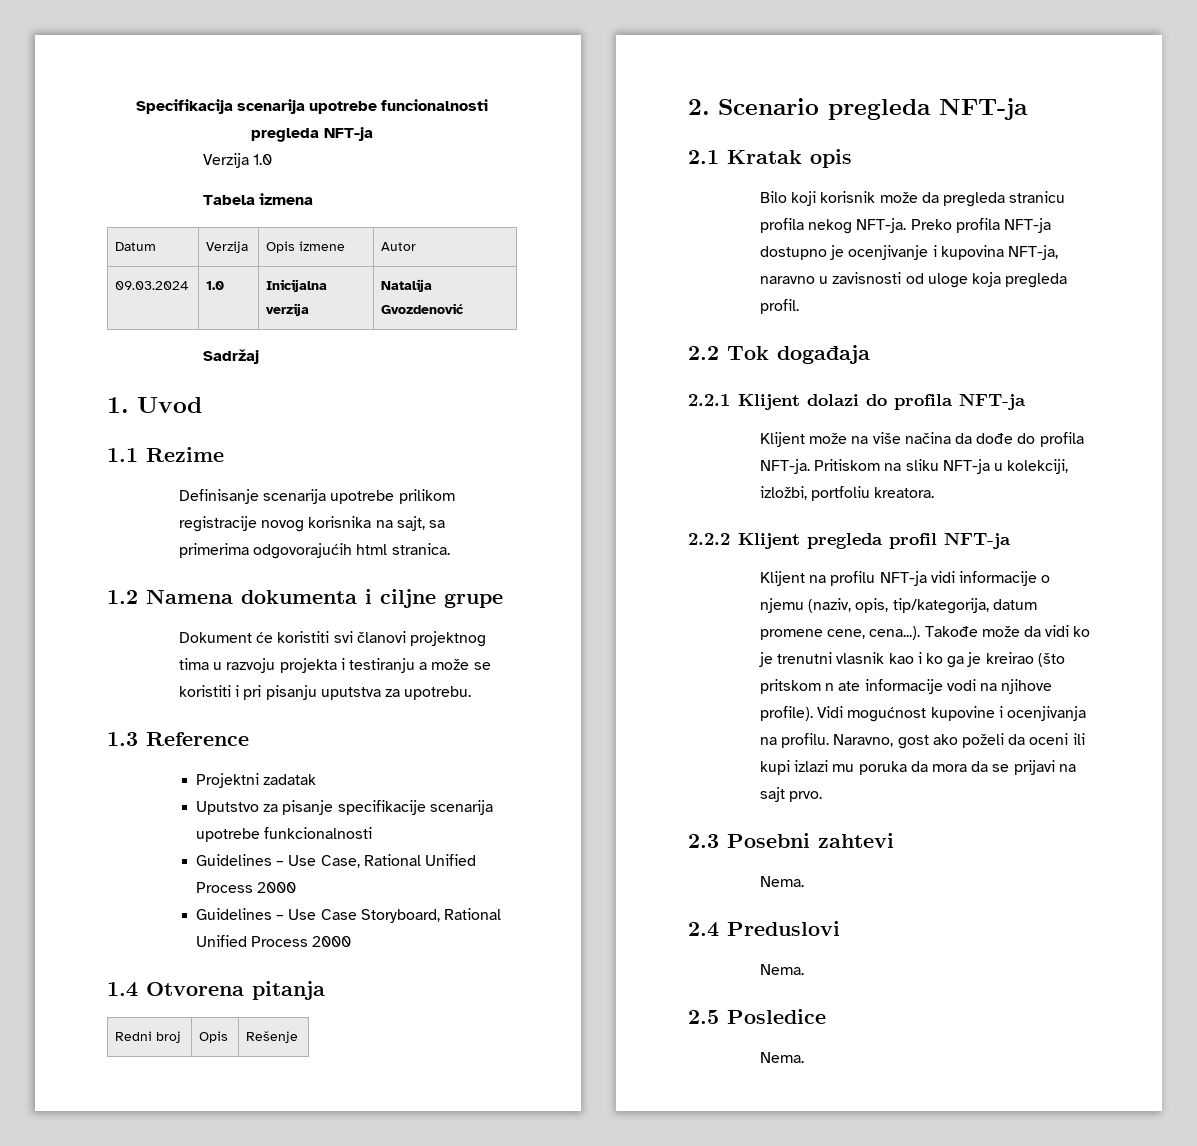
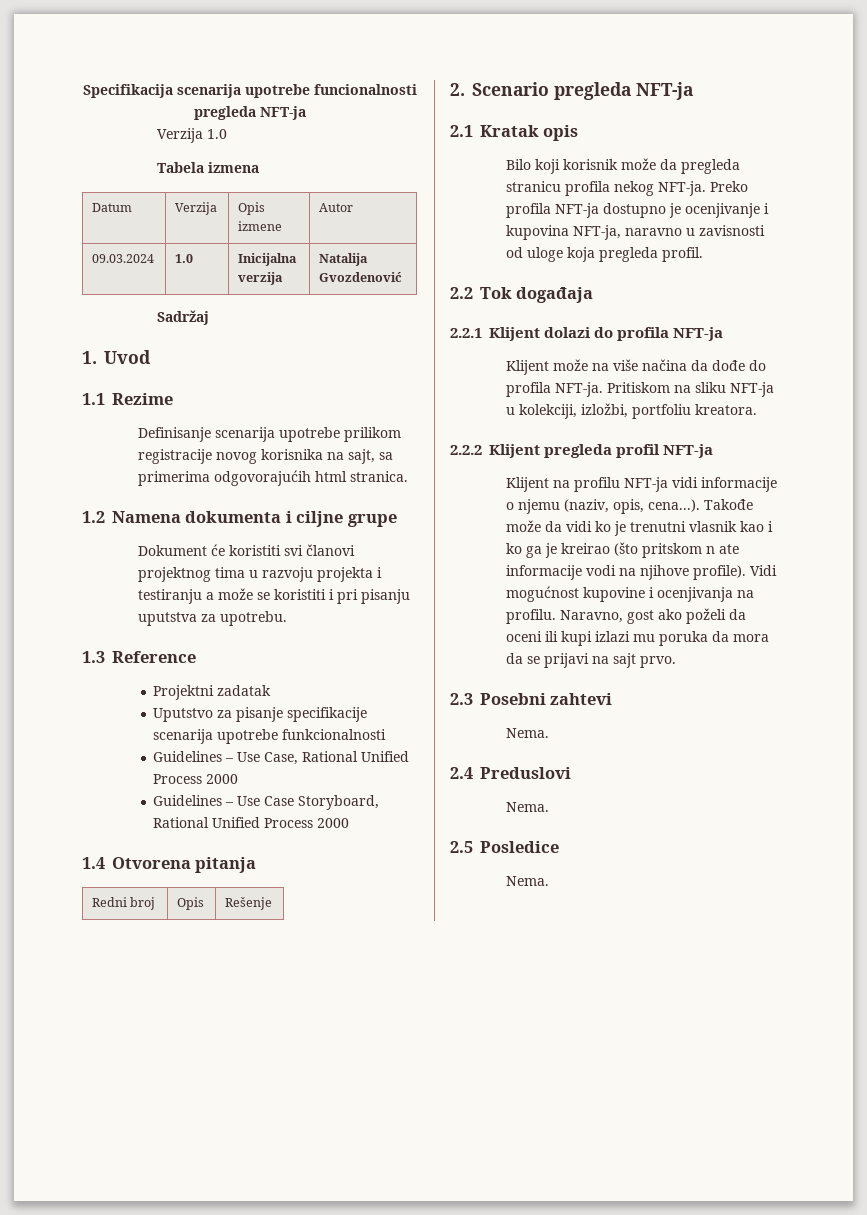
[892,598,1037,614] [760,629,866,640] tip/kategorija, datum promene cene, -> (645, 506) none

